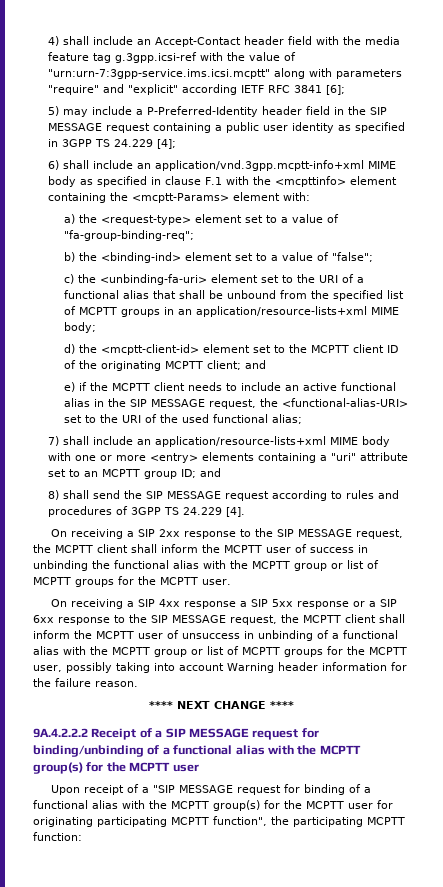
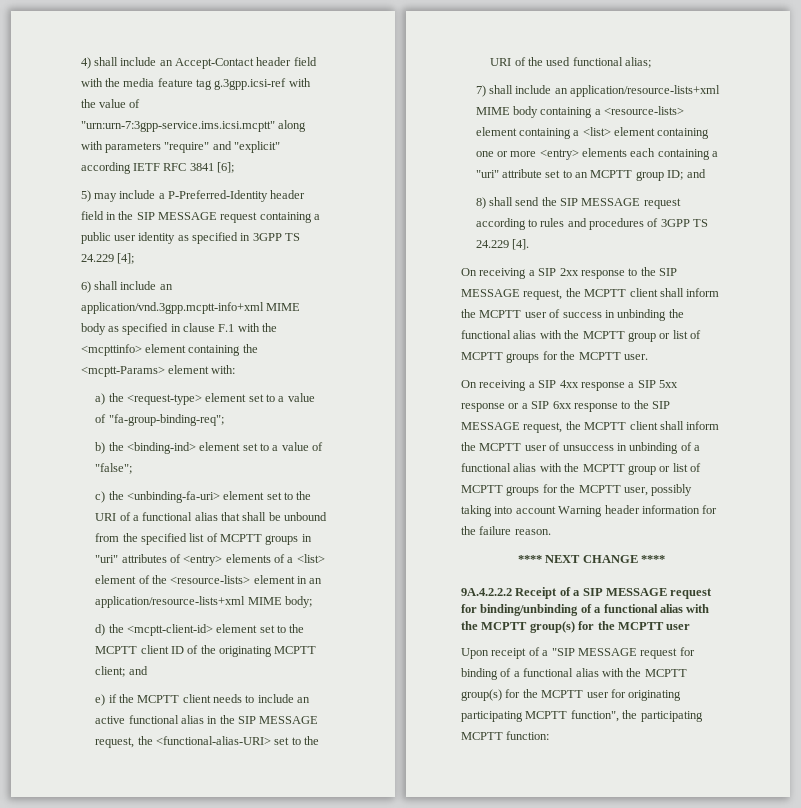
(174, 311) none -> [95,554,325,566] [95,575,308,584] "uri" attributes of <entry> elements of a <list> element of the <resource-lists> element in
[48,452,72,461] with -> [540,106,685,118] [475,127,710,139] containing a <resource-lists> element containing a <list> element containing
(255, 456) none -> [630,148,656,157] each

